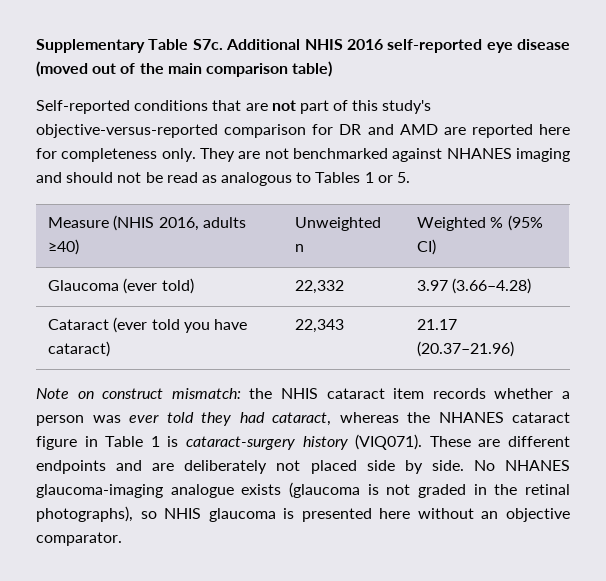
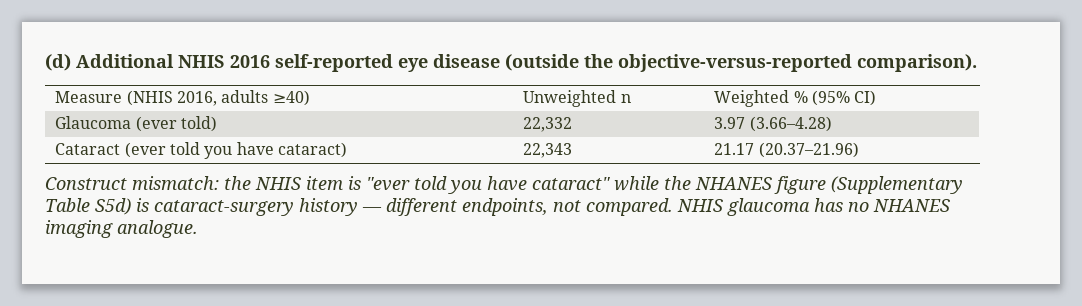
[36,39,223,53] Supplementary Table S7c. -> [45,54,71,71] (d)
[36,61,333,77] [36,100,432,114] [36,124,570,138] [36,148,570,162] [36,172,411,186] (moved out of the main comparison table) // Self-reported conditions that are not part of this study's objective-versus-reported comparison for DR and AMD are reported here for completeness only. They are not benchmarked against NHANES imaging and should not be read as analogous to Tables 1 or 5. -> [505,54,977,72] (outside the objective-versus-reported comparison).
[36,388,571,399] [36,412,570,426] [36,434,571,450] [36,460,571,474] [36,482,571,498] [36,506,570,522] [36,532,122,546] Note on construct mismatch: the NHIS cataract item records whether a person was ever told they had cataract, whereas the NHANES cataract figure in Table 1 is cataract-surgery history (VIQ071). These are different endpoints and are deliberately not placed side by side. No NHANES glaucoma-imaging analogue exists (glaucoma is not graded in the retinal photographs), so NHIS glaucoma is presented here without an objective comparator. -> [45,176,963,194] [45,198,950,216] [45,220,198,238] Construct mismatch: the NHIS item is "ever told you have cataract" while the NHANES figure (Supplementary Table S5d) is cataract-surgery history — different endpoints, not compared. NHIS glaucoma has no NHANES imaging analogue.

